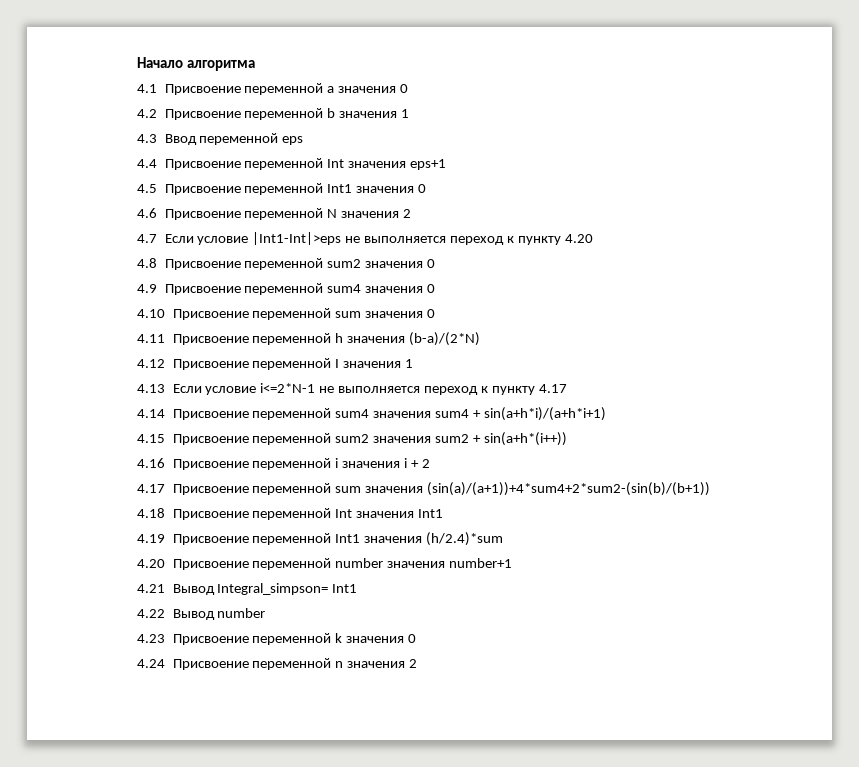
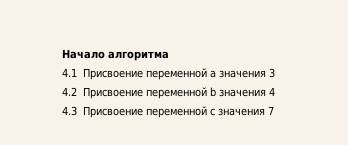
[400,84,409,93] 0 -> [268,68,275,78] 3
[401,109,410,118] [137,133,304,145] [137,158,447,170] [137,183,427,195] [137,208,412,220] [137,232,593,245] [137,258,436,270] [137,283,436,295] [137,308,436,320] [137,332,481,346] [137,358,414,370] [137,383,567,395] [137,407,607,421] [137,432,568,446] [137,458,431,470] [137,482,711,496] [137,508,444,520] [137,532,504,546] [137,558,513,570] [137,583,358,595] [137,608,266,620] [137,633,417,645] [137,658,418,670] 1 // 4.3 Ввод переменной eps // 4.4 Присвоение переменной Int значения eps+1 // 4.5 Присвоение переменной Int1 значения 0 // 4.6 Присвоение переменной N значения 2 // 4.7 Если условие |Int1-Int|>eps не выполняется переход к пункту 4.20 // 4.8 Присвоение переменной sum2 значения 0 // 4.9 Присвоение переменной sum4 значения 0 // 4.10 Присвоение переменной sum значения 0 // 4.11 Присвоение переменной h значения (b-a)/(2*N) // 4.12 Присвоение переменной I значения 1 // 4.13 Если условие i<=2*N-1 не выполняется переход к пункту 4.17 // 4.14 Присвоение переменной sum4 значения sum4 + sin(a+h*i)/(a+h*i+1) // 4.15 Присвоение переменной sum2 значения sum2 + sin(a+h*(i++)) // 4.16 Присвоение переменной i значения i + 2 // 4.17 Присвоение переменной sum значения (sin(a)/(a+1))+4*sum4+2*sum2-(sin(b)/(b+1)) // 4.18 Присвоение переменной Int значения Int1 // 4.19 Присвоение переменной Int1 значения (h/2.4)*sum // 4.20 Присвоение переменной number значения number+1 // 4.21 Вывод Integral_simpson= Int1 // 4.22 Вывод number // 4.23 Присвоение переменной k значения 0 // 4.24 Присвоение переменной n значения 2 -> [268,87,275,96] [62,106,274,118] 4 // 4.3 Присвоение переменной c значения 7

